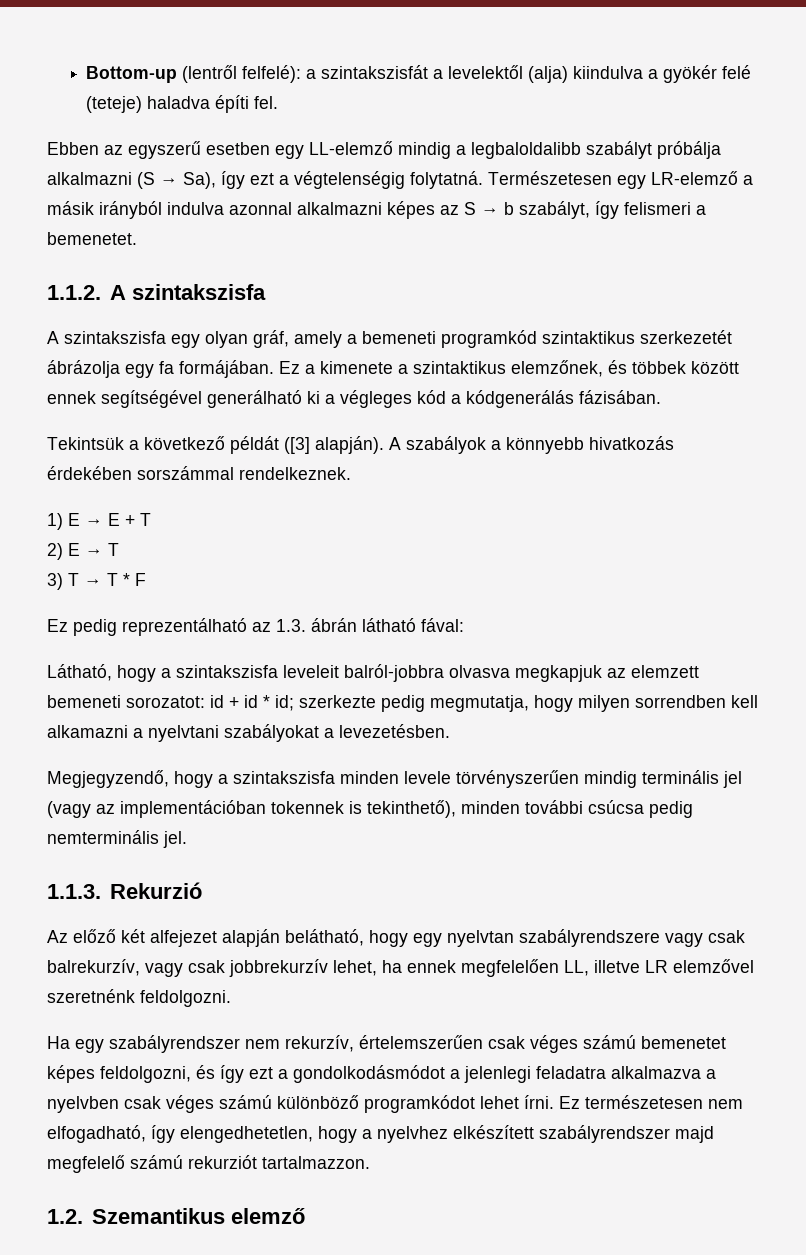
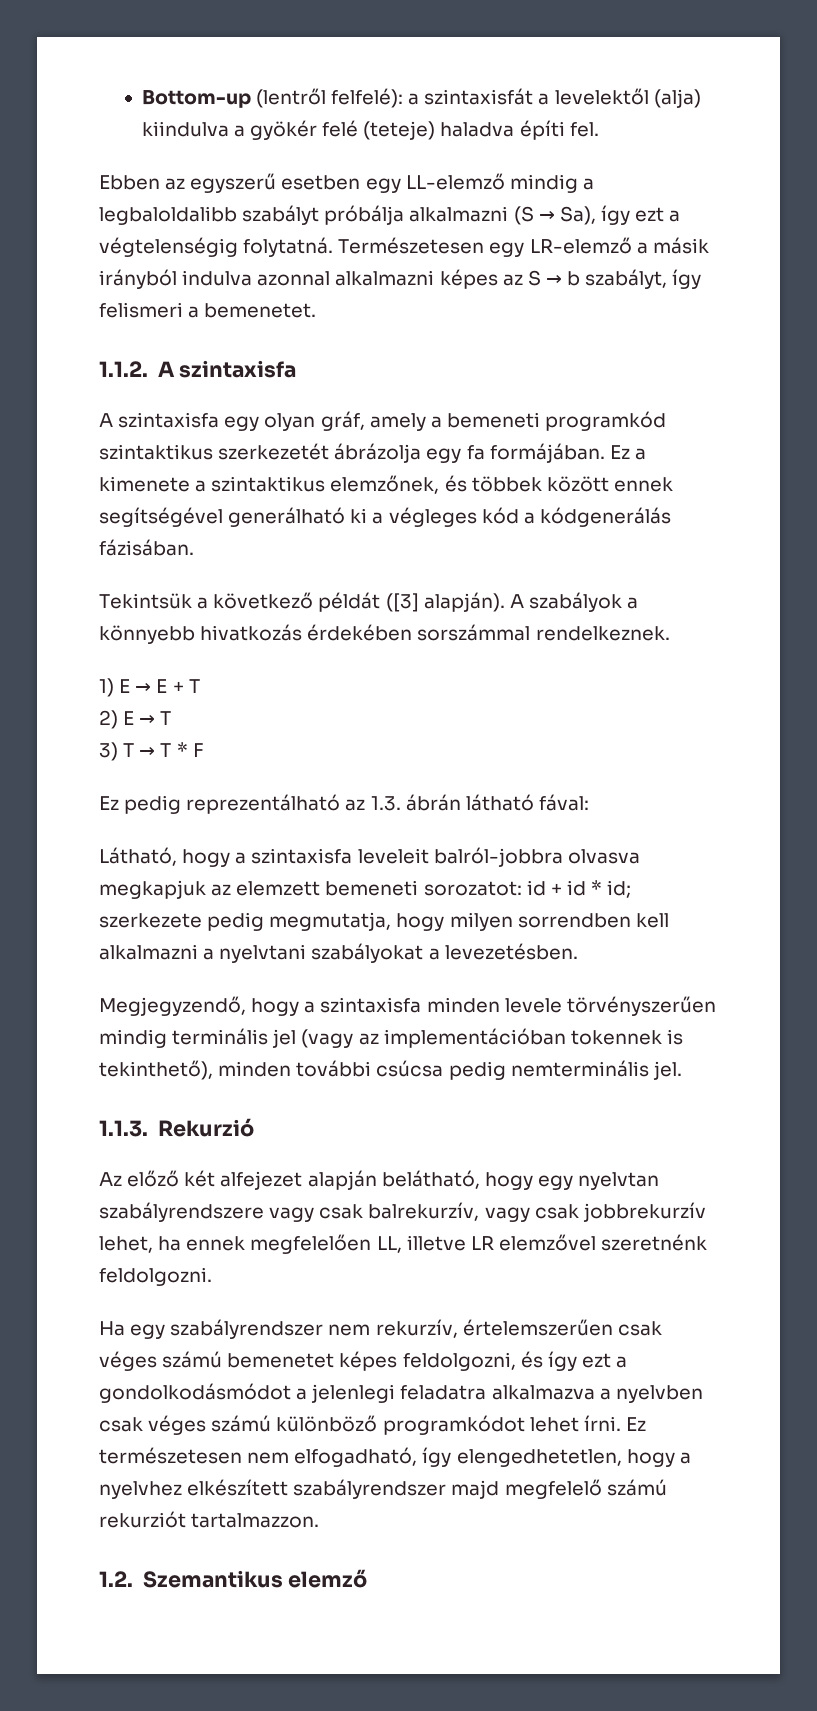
[321,65,429,79] szintakszisfát -> [424,88,534,105] szintaxisfát
[131,284,266,300] [47,331,166,344] szintakszisfa // A szintakszisfa -> [179,360,297,378] [99,412,220,428] szintaxisfa // A szintaxisfa
[176,665,278,678] szintakszisfa -> [251,848,353,864] szintaxisfa
[299,695,376,708] szerkezte -> [99,913,202,928] szerkezete
[47,725,128,738] alkamazni -> [99,944,198,960] alkalmazni
[233,771,335,784] szintakszisfa -> [320,997,422,1013] szintaxisfa

